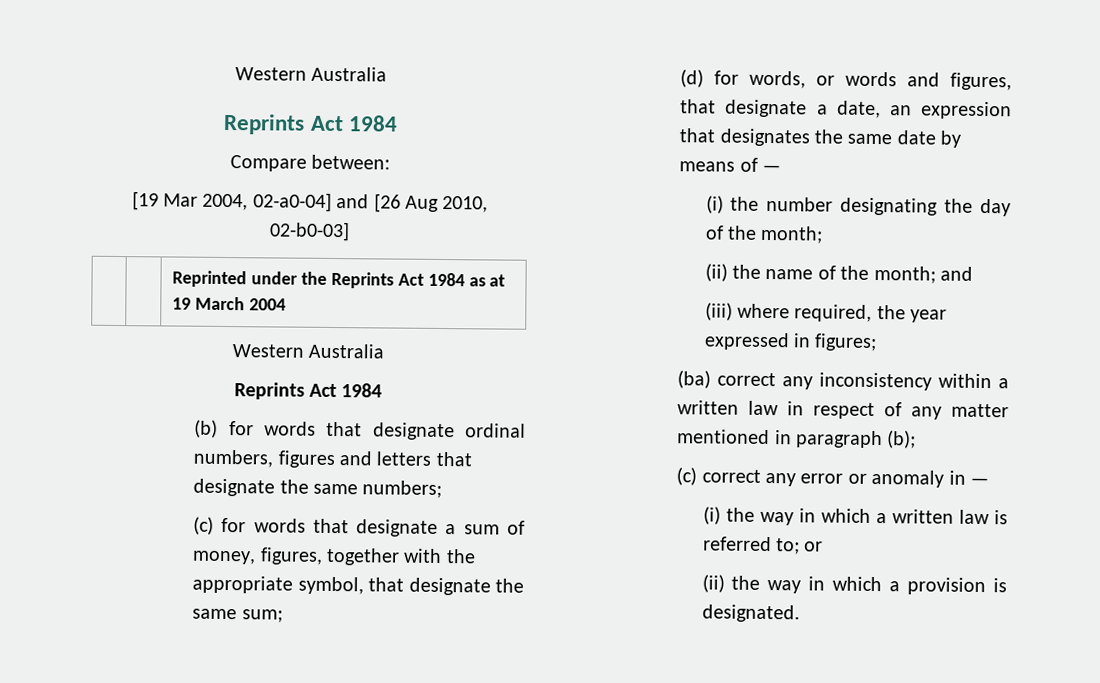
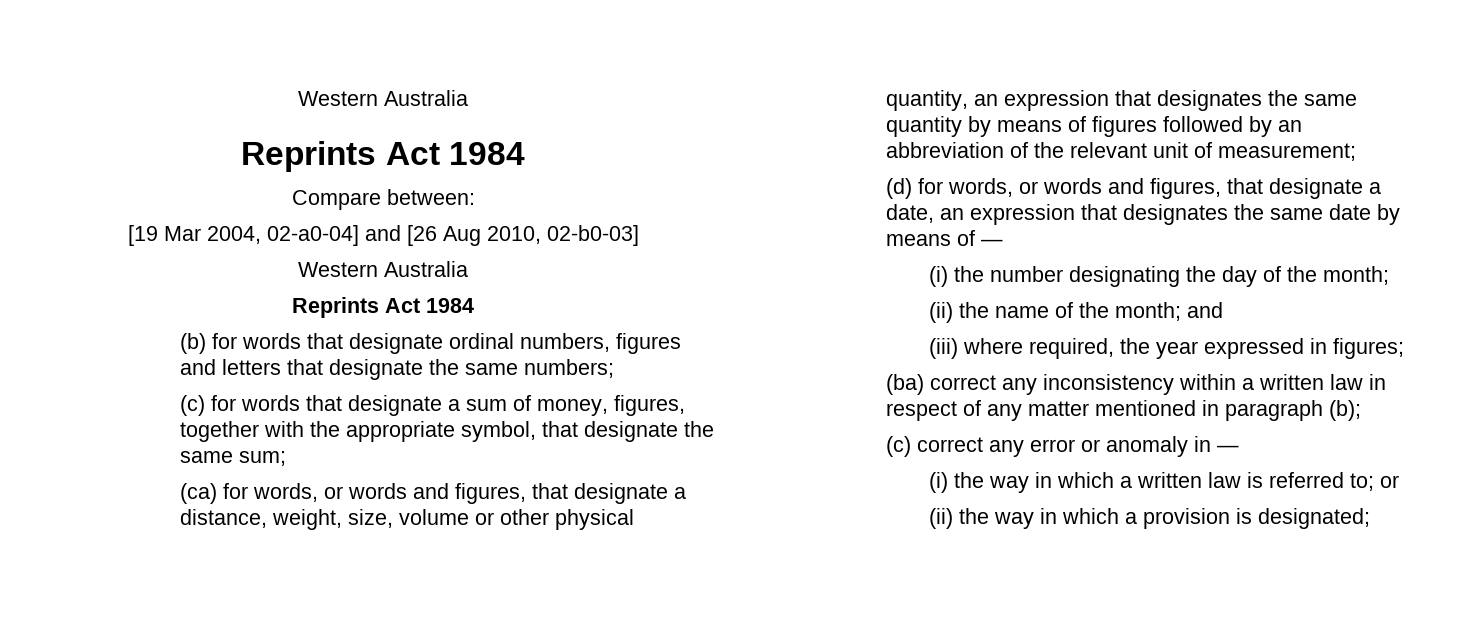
[172,270,506,289] [172,296,287,311] // | | Reprinted under the Reprints Act 1984 as at 19 March 2004 -> (639, 235) none
(283, 616) none -> [179,483,686,504] [179,509,634,530] [885,90,1357,111] [885,116,1302,137] [885,142,1356,161] // (ca) for words, or words and figures, that designate a distance, weight, size, volume or other physical quantity, an expression that designates the same quantity by means of figures followed by an abbreviation of the relevant unit of measurement;
[701,604,800,623] designated. -> [1257,508,1370,529] designated;

